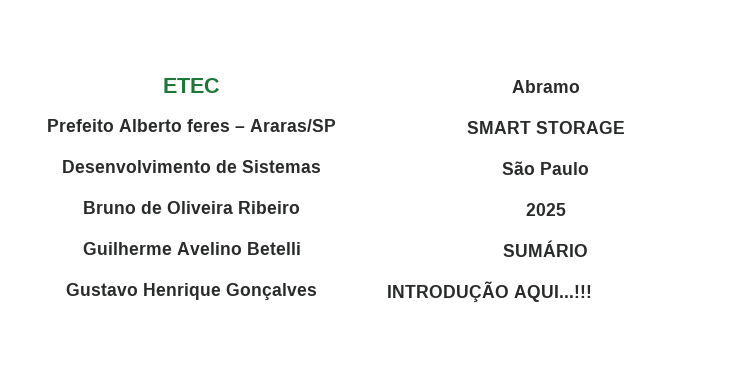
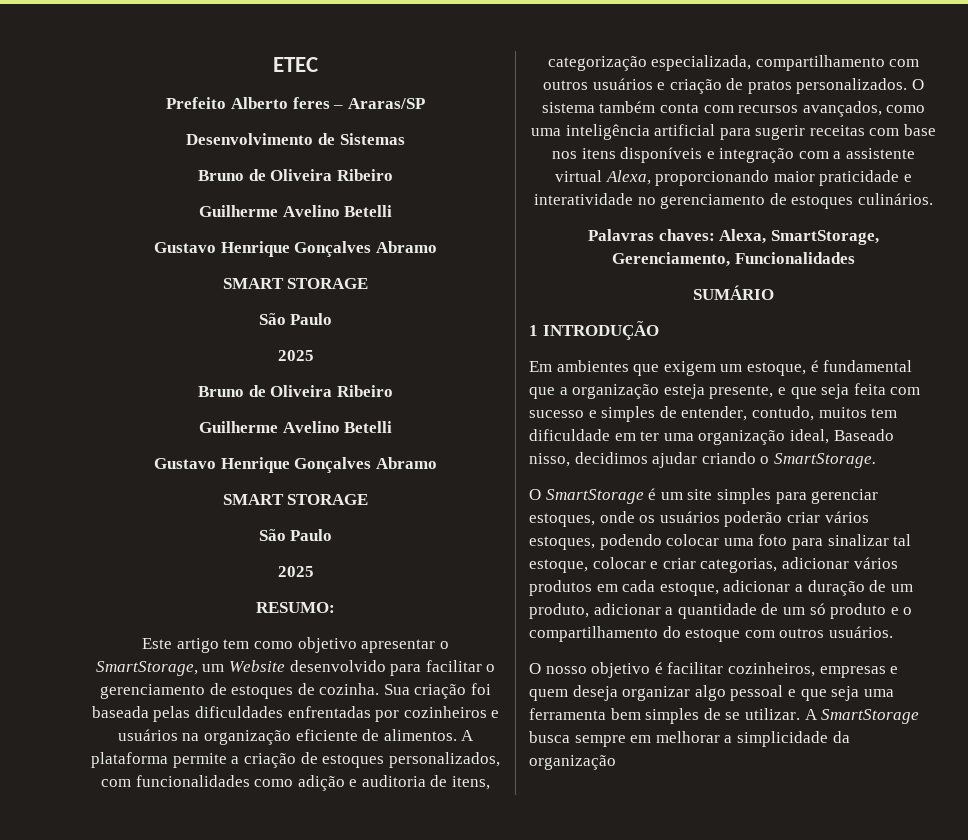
(566, 209) none -> [198,385,393,397] [198,421,393,433] [154,457,437,473] [222,494,369,505] [258,529,333,541] [277,566,314,577] [256,602,335,613] [142,637,449,653] [95,660,496,676] [99,683,492,699] [91,706,500,722] [117,729,475,745] [91,752,500,768] [100,775,491,791] [547,55,920,71] [542,78,925,94] [541,101,926,117] [530,124,937,140] [551,147,916,163] [555,170,912,186] [534,193,933,209] [588,229,879,245] [612,252,855,267] // Bruno de Oliveira Ribeiro // Guilherme Avelino Betelli // Gustavo Henrique Gonçalves Abramo // SMART STORAGE // São Paulo // 2025 // RESUMO: // Este artigo tem como objetivo apresentar o SmartStorage, um Website desenvolvido para facilitar o gerenciamento de estoques de cozinha. Sua criação foi baseada pelas dificuldades enfrentadas por cozinheiros e usuários na organização eficiente de alimentos. A plataforma permite a criação de estoques personalizados, com funcionalidades como adição e auditoria de itens, categorização especializada, compartilhamento com outros usuários e criação de pratos personalizados. O sistema também conta com recursos avançados, como uma inteligência artificial para sugerir receitas com base nos itens disponíveis e integração com a assistente virtual Alexa, proporcionando maior praticidade e interatividade no gerenciamento de estoques culinários. // Palavras chaves: Alexa, SmartStorage, Gerenciamento, Funcionalidades
(588, 248) none -> [529,325,538,336] 1
[514,285,592,302] AQUI...!!! -> [529,360,913,376] [529,383,921,399] [529,406,898,422] [529,429,894,445] [529,452,876,468] [529,488,879,504] [529,511,869,527] [529,534,912,550] [529,557,898,573] [529,580,913,596] [529,603,913,619] [529,626,893,642] [529,662,899,678] [529,685,894,701] [529,708,920,724] [529,731,850,747] [529,755,616,770] // Em ambientes que exigem um estoque, é fundamental que a organização esteja presente, e que seja feita com sucesso e simples de entender, contudo, muitos tem dificuldade em ter uma organização ideal, Baseado nisso, decidimos ajudar criando o SmartStorage. // O SmartStorage é um site simples para gerenciar estoques, onde os usuários poderão criar vários estoques, podendo colocar uma foto para sinalizar tal estoque, colocar e criar categorias, adicionar vários produtos em cada estoque, adicionar a duração de um produto, adicionar a quantidade de um só produto e o compartilhamento do estoque com outros usuários. // O nosso objetivo é facilitar cozinheiros, empresas e quem deseja organizar algo pessoal e que seja uma ferramenta bem simples de se utilizar. A SmartStorage busca sempre em melhorar a simplicidade da organização

